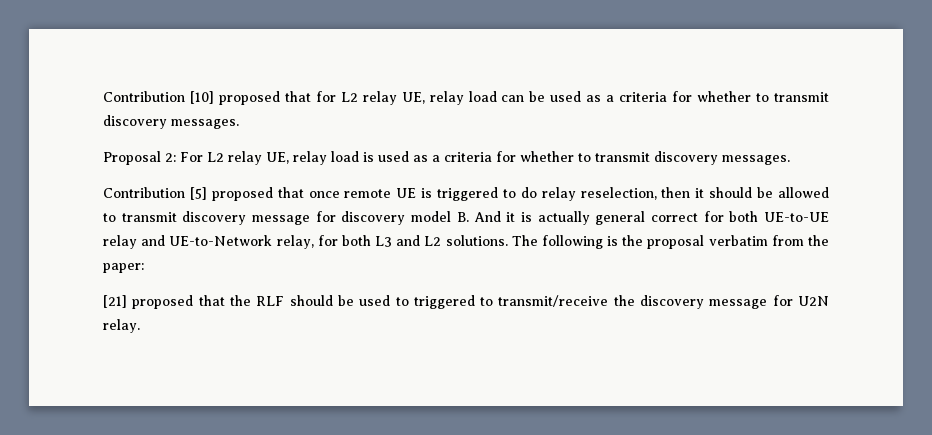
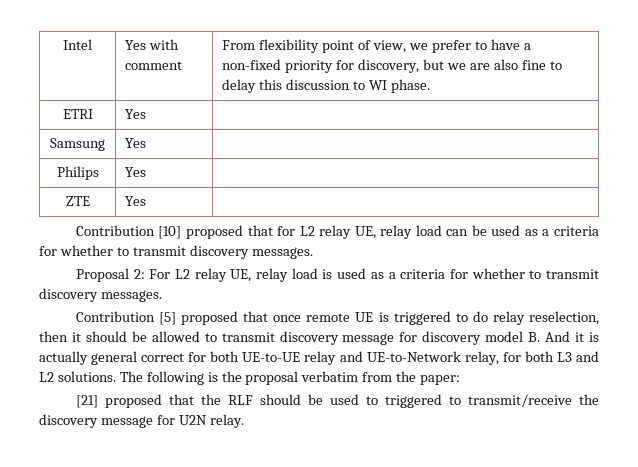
(103, 96) none -> [63,39,92,50] [125,39,180,50] [125,61,183,70] [222,39,531,53] [222,59,562,73] [222,79,430,93] [62,109,93,119] [125,109,147,119] [50,138,105,151] [125,138,147,148] [56,166,99,180] [125,167,147,177] [65,196,90,206] [125,196,147,206] Intel | Yes with comment | From flexibility point of view, we prefer to have a non-fixed priority for discovery, but we are also fine to delay this discussion to WI phase. // ETRI | Yes | // Samsung | Yes | // Philips | Yes | // ZTE | Yes | //

